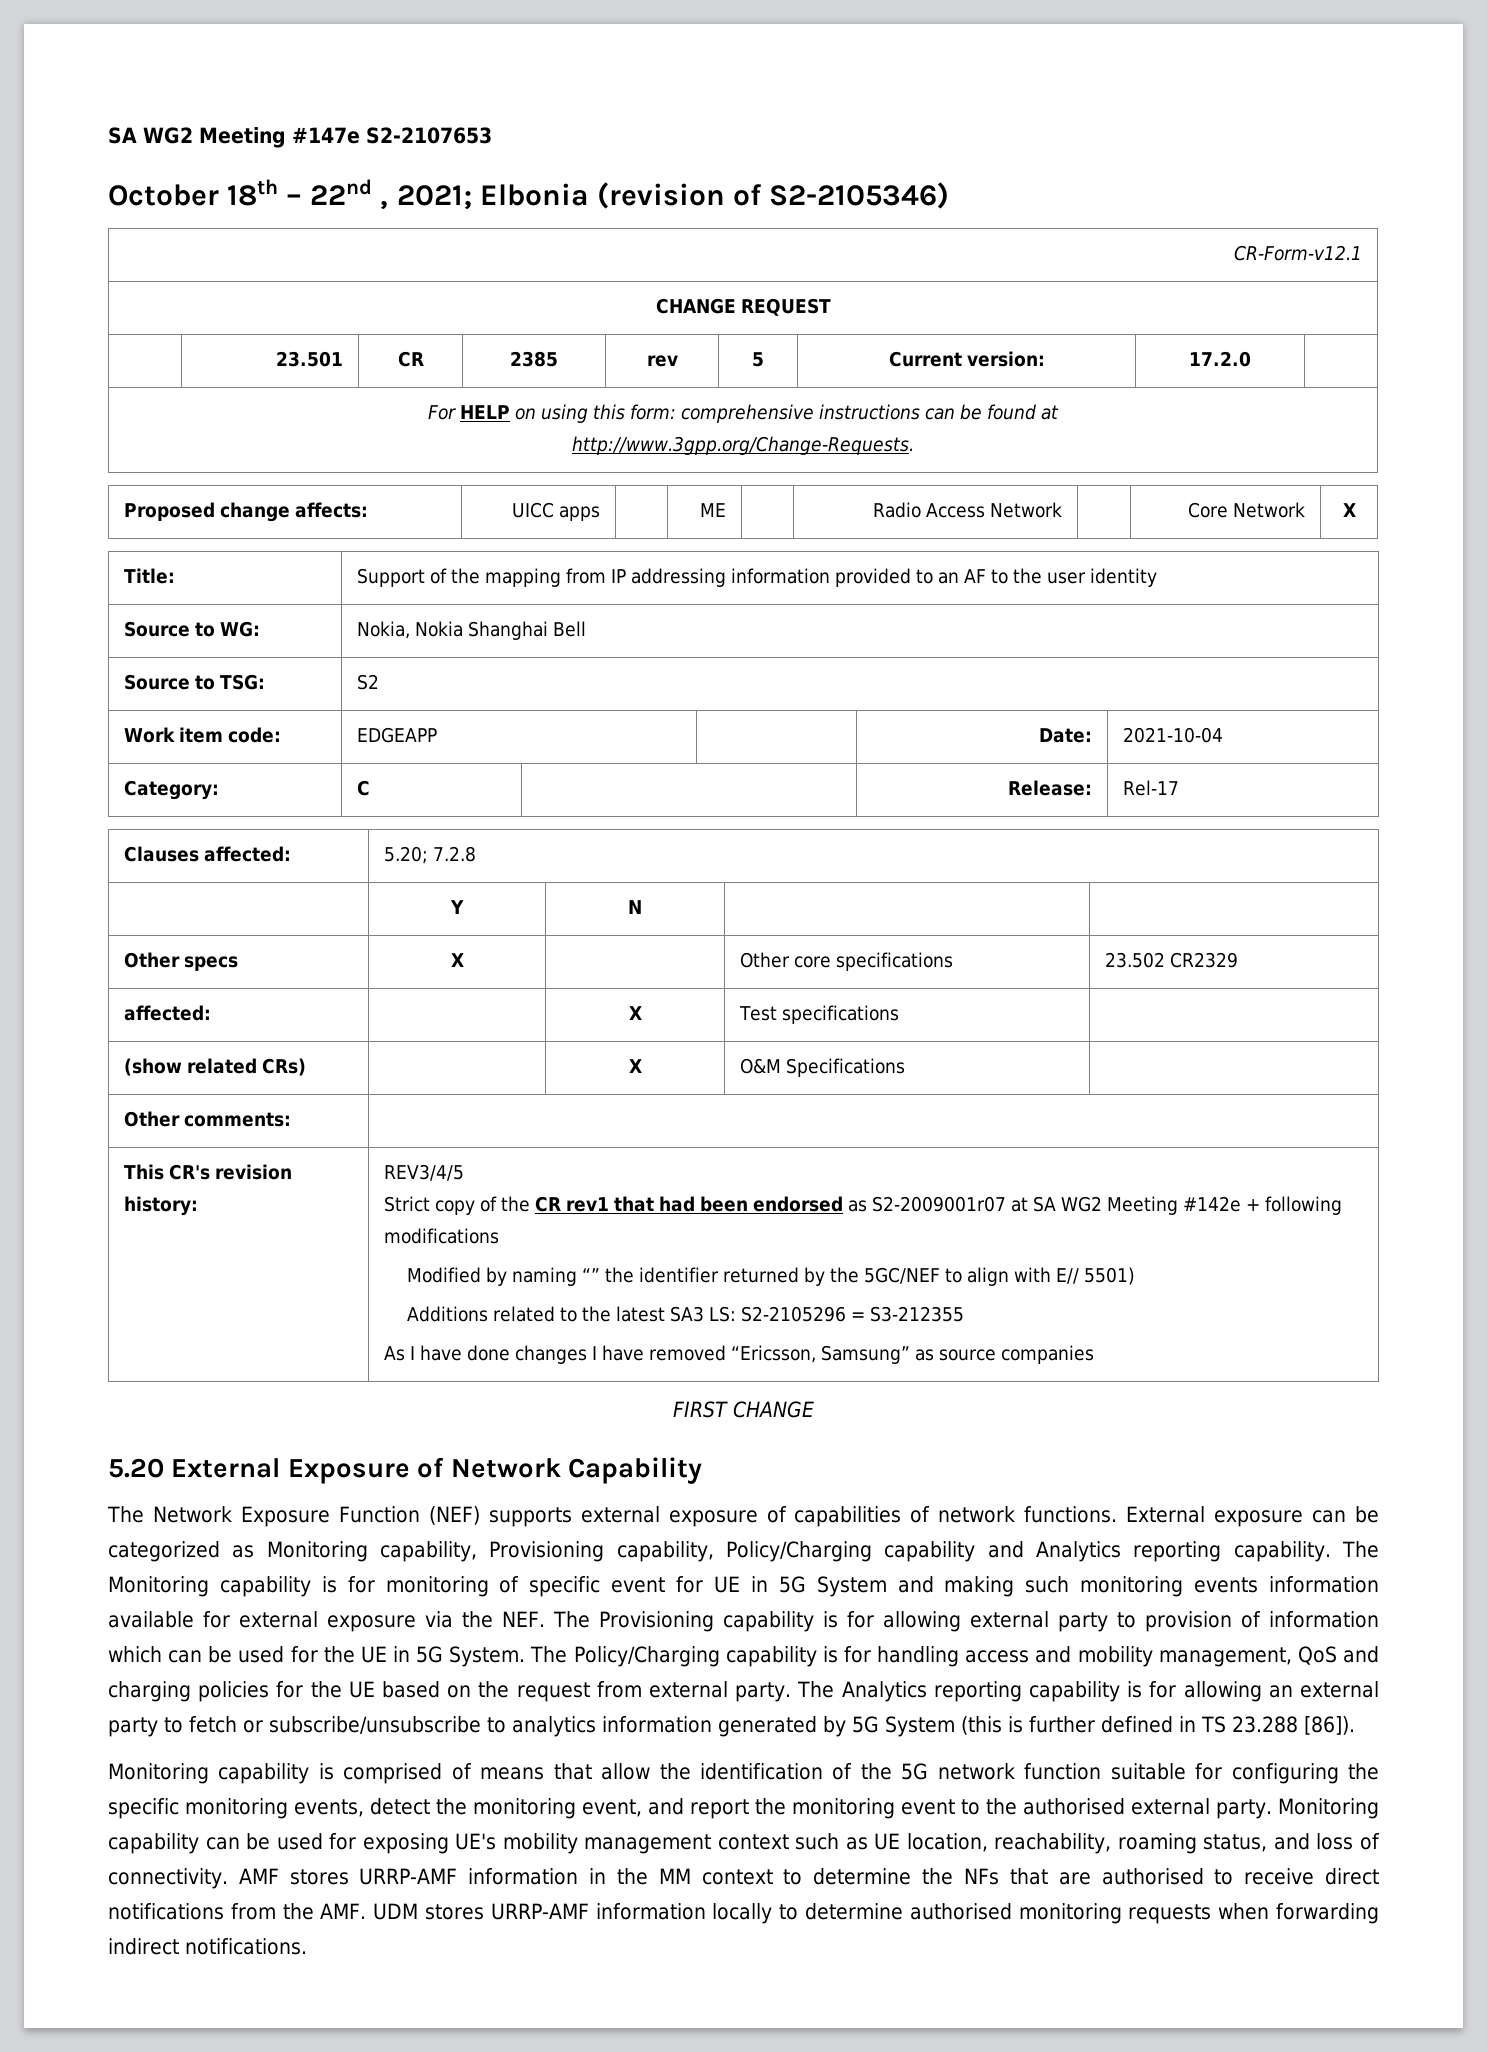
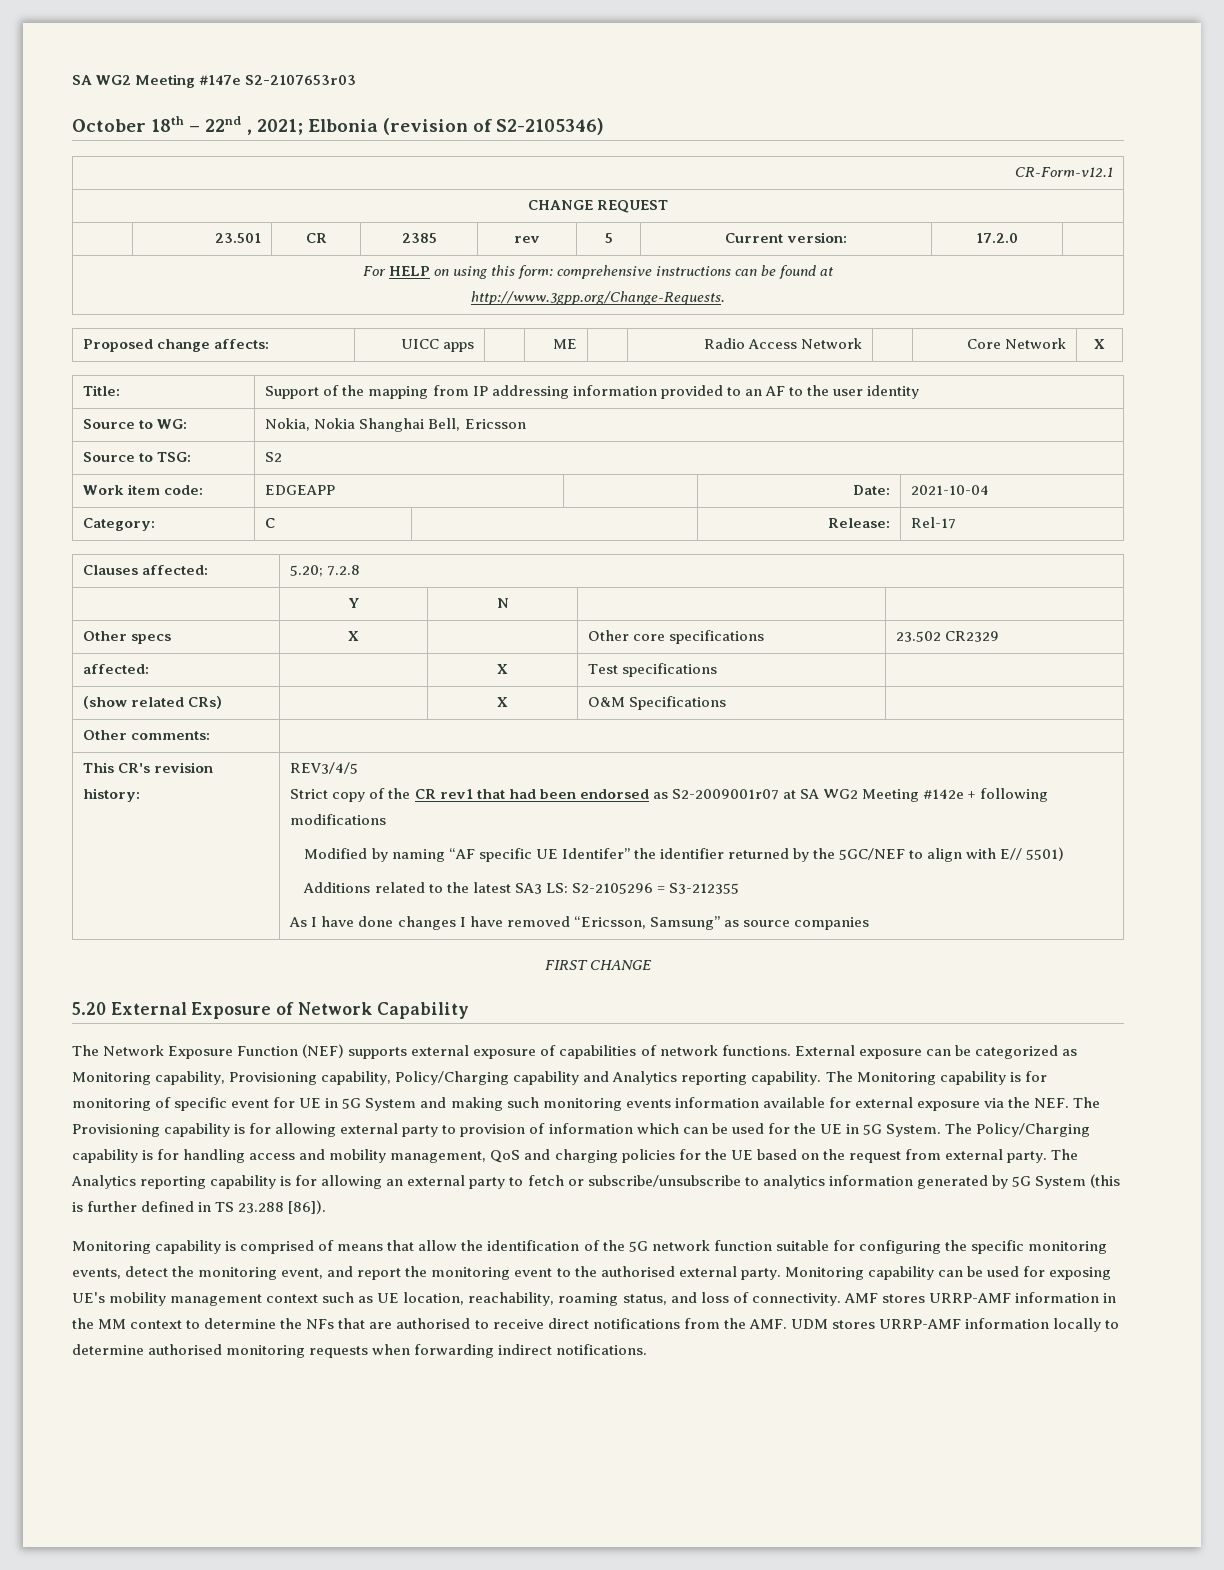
[366,127,492,144] S2-2107653 -> [245,75,357,85] S2-2107653r03
[552,621,586,637] Bell -> [428,418,526,431] Bell, Ericsson
[581,1268,600,1282] “” -> [448,848,630,862] “AF specific UE Identifer”

